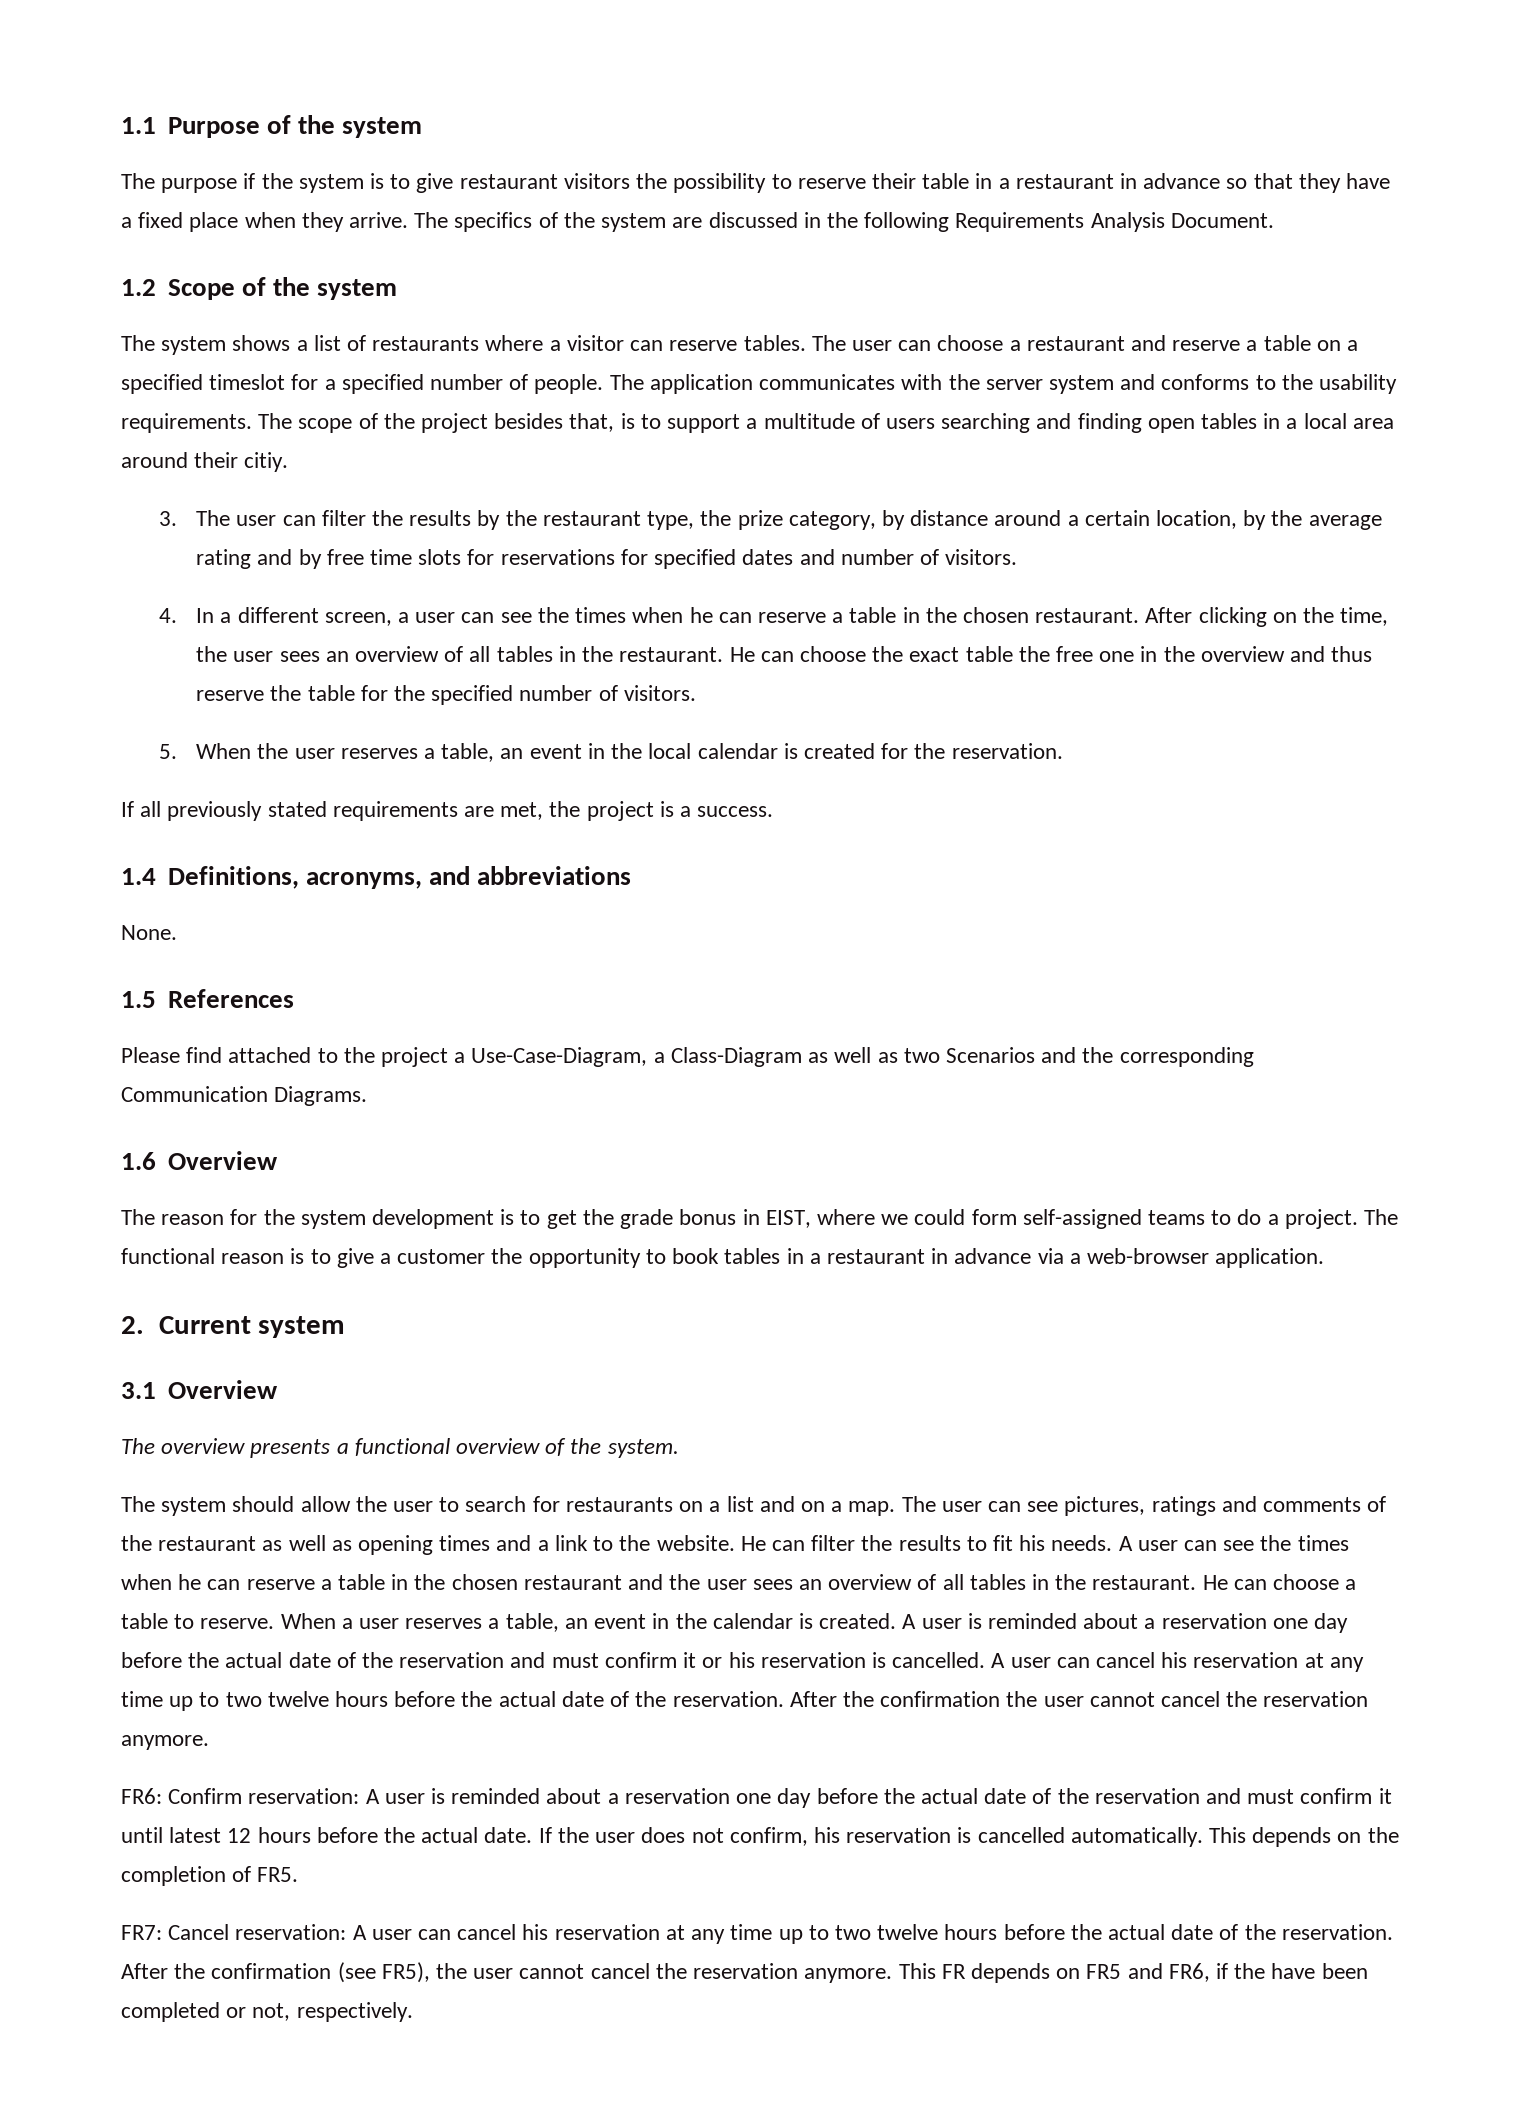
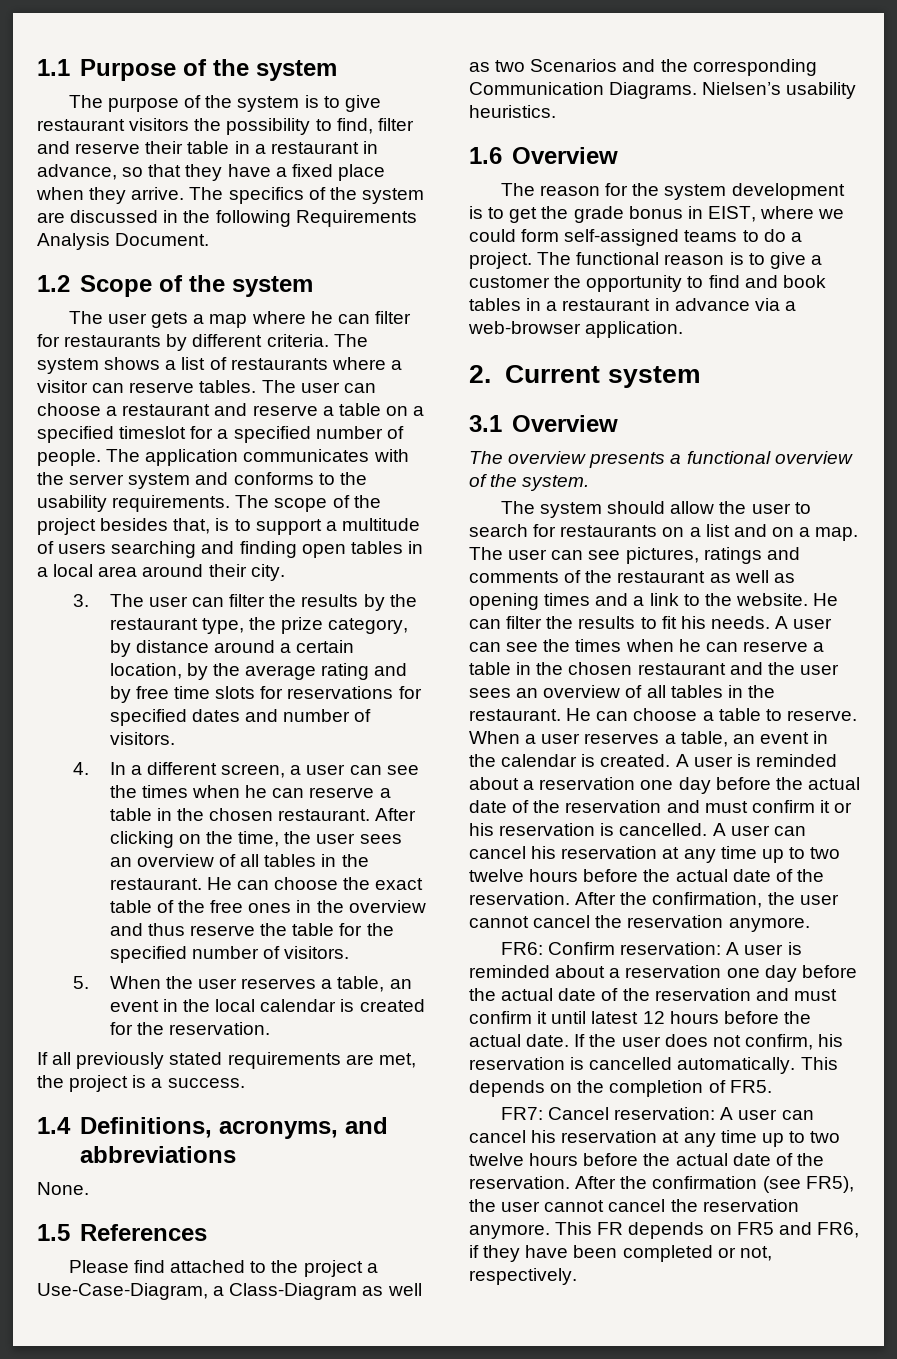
[243,173,256,189] if -> [184,95,202,108] of
(792, 181) none -> [336,118,414,134] [37,141,70,154] find, filter and
[1143,173,1221,189] advance -> [37,164,117,180] advance,
(155, 343) none -> [108,311,411,328] [37,334,368,351] user gets a map where he can filter for restaurants by different criteria. The
[244,452,289,472] citiy. -> [250,564,285,581] city.
(1013, 654) none -> [156,900,174,913] of
[1099,651,1135,662] one -> [248,903,292,913] ones
(368, 1096) none -> [702,82,857,99] [469,105,556,118] Nielsen’s usability heuristics.
(666, 1256) none -> [708,275,778,288] find and
[880,1691,1001,1707] confirmation -> [652,892,763,908] confirmation,
[1234,1963,1266,1979] the -> [483,1245,521,1262] they

